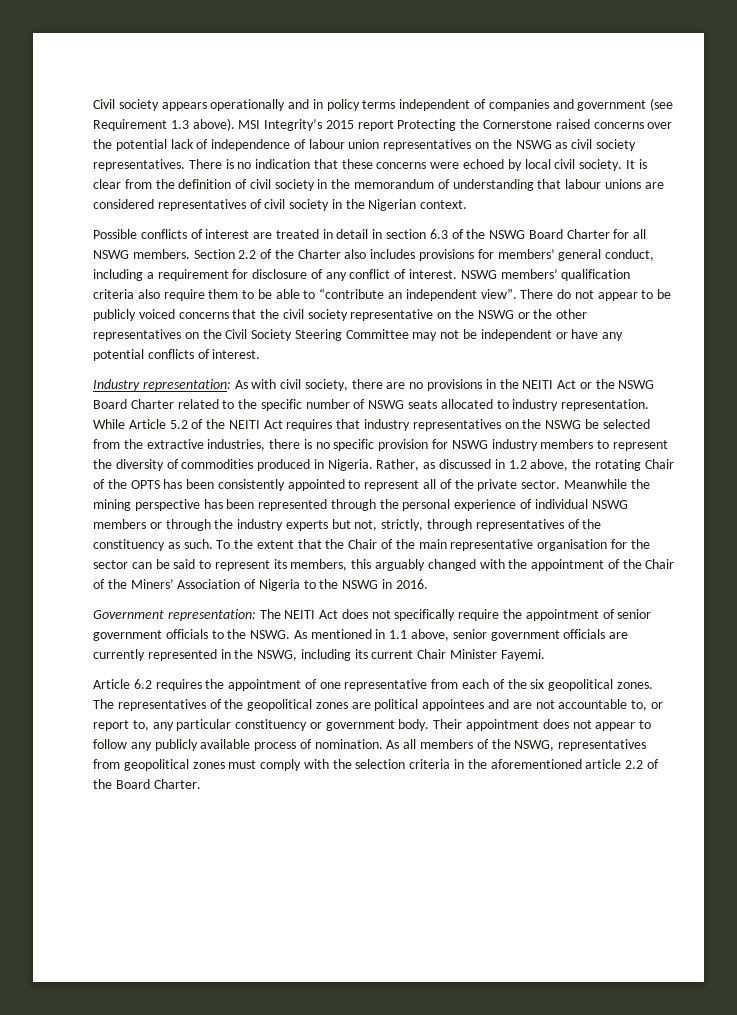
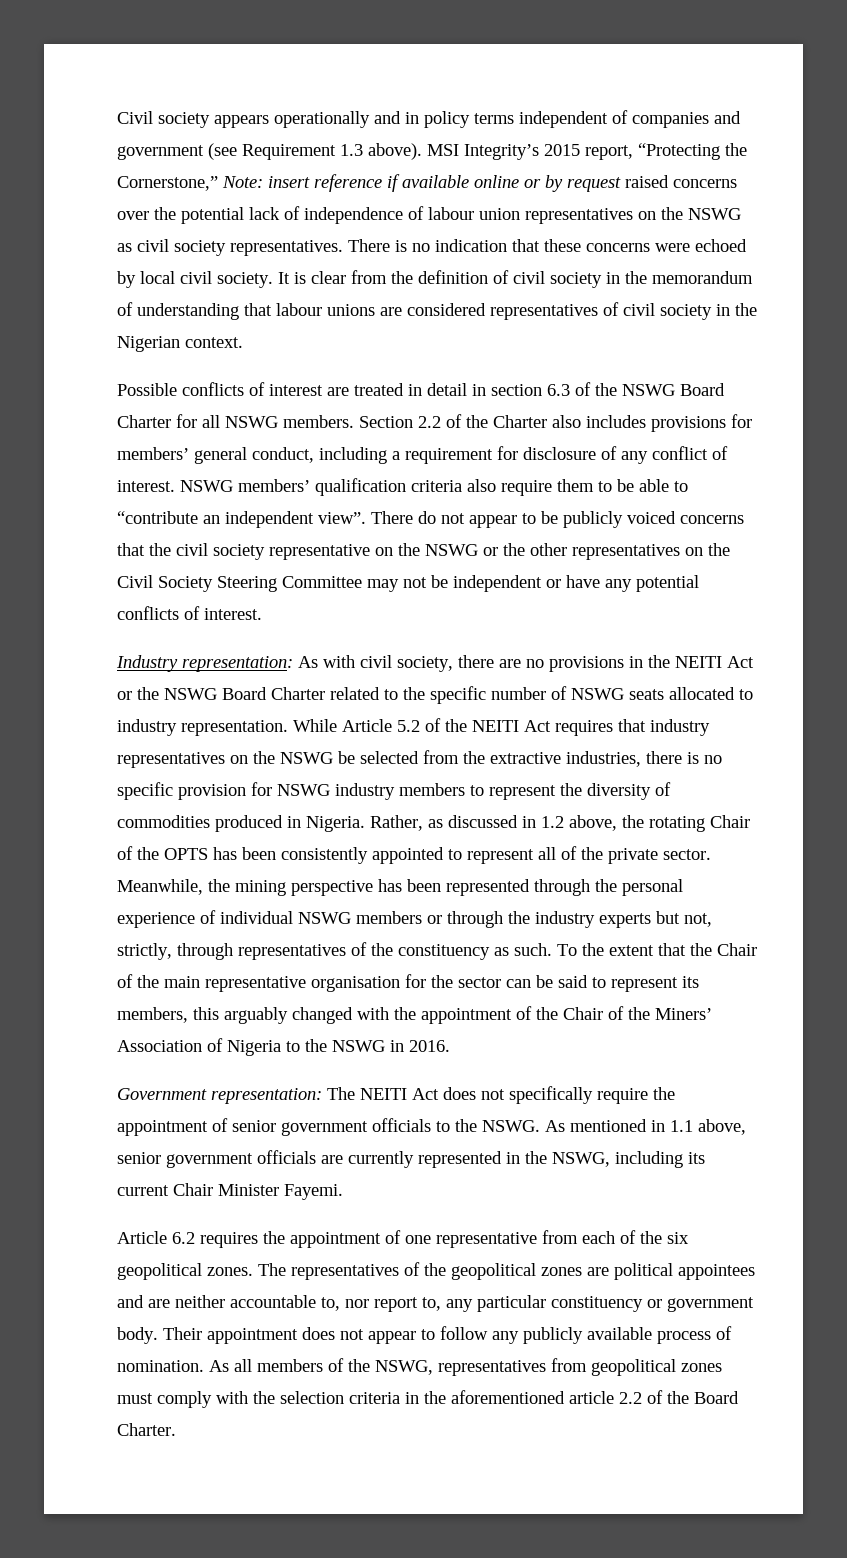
[357,119,553,131] report Protecting the Cornerstone -> [585,143,747,160] [117,174,621,192] report, “Protecting the Cornerstone,” Note: insert reference if available online or by request
[563,479,627,489] Meanwhile -> [117,879,203,895] Meanwhile,
[535,700,555,709] not -> [175,1295,225,1308] neither
[650,702,663,709] or -> [345,1299,369,1308] nor

